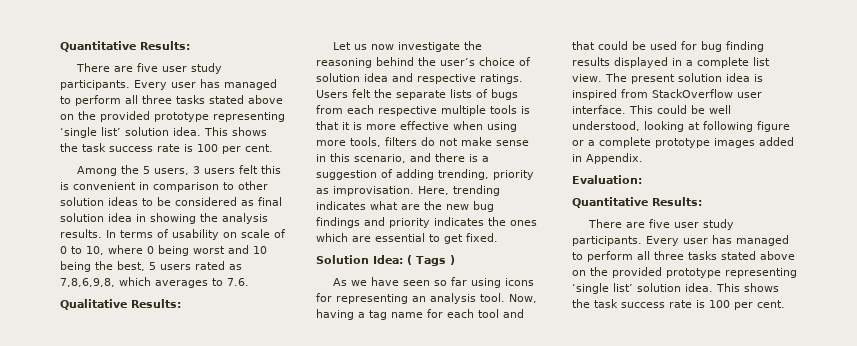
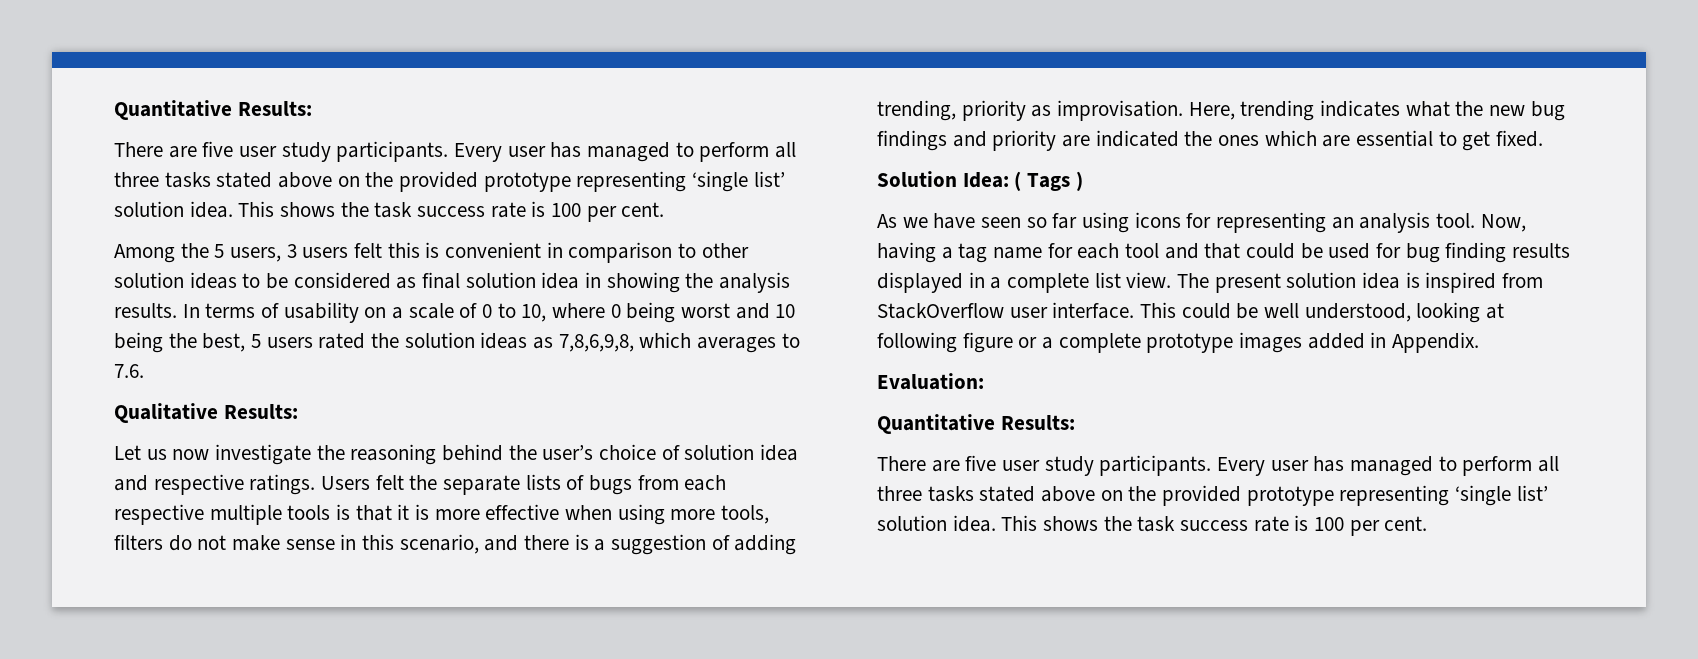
(237, 235) none -> [392,307,404,319] a
(225, 265) none -> [371,332,528,349] the solution ideas
[401,204,420,210] are -> (1450, 109) none
[434,217,484,226] indicates -> [1062,130,1179,147] are indicated

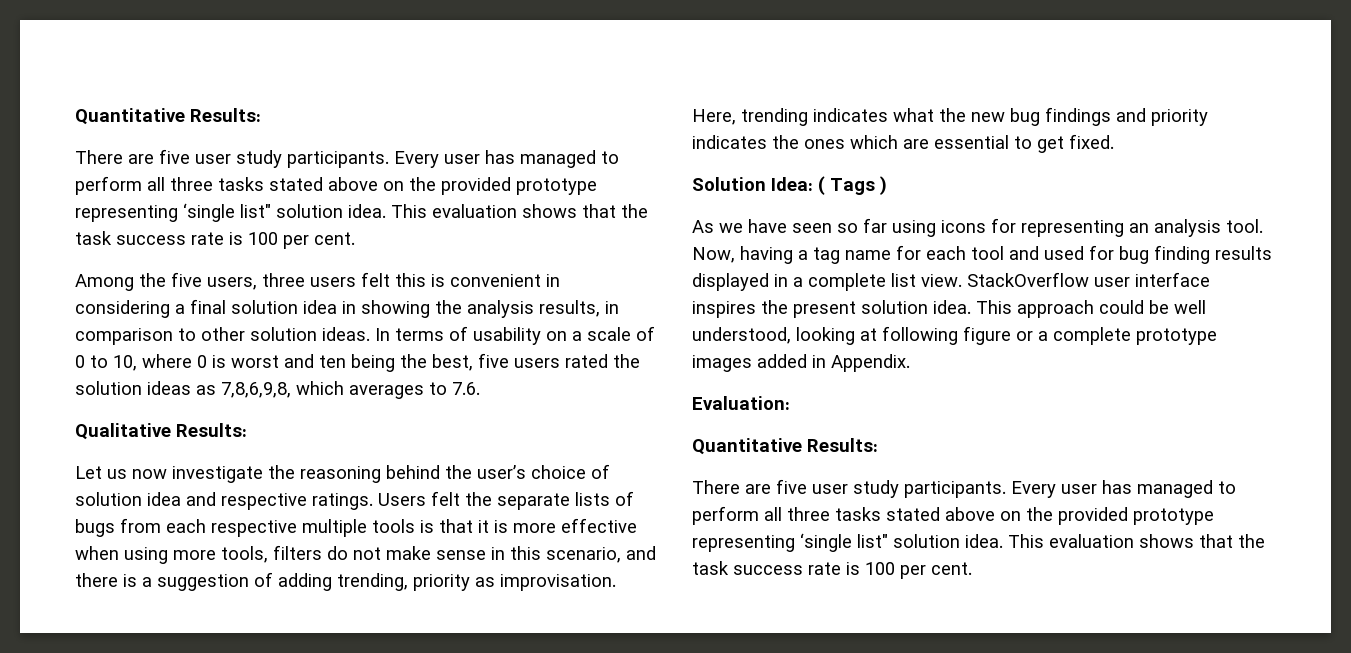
[753,171,785,187] [114,201,336,218] list’ solution idea. This shows -> [240,204,616,218] list" solution idea. This evaluation shows that
[214,244,297,262] 5 users, 3 -> [171,272,305,290] five users, three
[568,242,749,263] [114,272,417,289] comparison to other solution ideas to be considered as -> [75,300,185,318] considering a
[114,303,177,318] results. -> [539,300,619,317] [75,327,370,345] results, in comparison to other solution ideas.
[626,302,676,323] being -> [212,355,226,368] is
[775,304,796,318] 10 -> [319,355,346,368] ten
[251,334,262,348] 5 -> [478,353,509,368] five
[1062,130,1179,147] are indicated -> [692,135,767,149] indicates
[1204,243,1323,259] that could be -> (1039, 253) none
[1177,272,1544,293] [877,302,1177,319] The present solution idea is inspired from StackOverflow user interface. This -> [967,272,1210,287] [692,300,1094,318] StackOverflow user interface inspires the present solution idea. This approach
[1516,485,1548,501] [877,515,1099,532] list’ solution idea. This shows -> [857,534,1233,548] list" solution idea. This evaluation shows that

